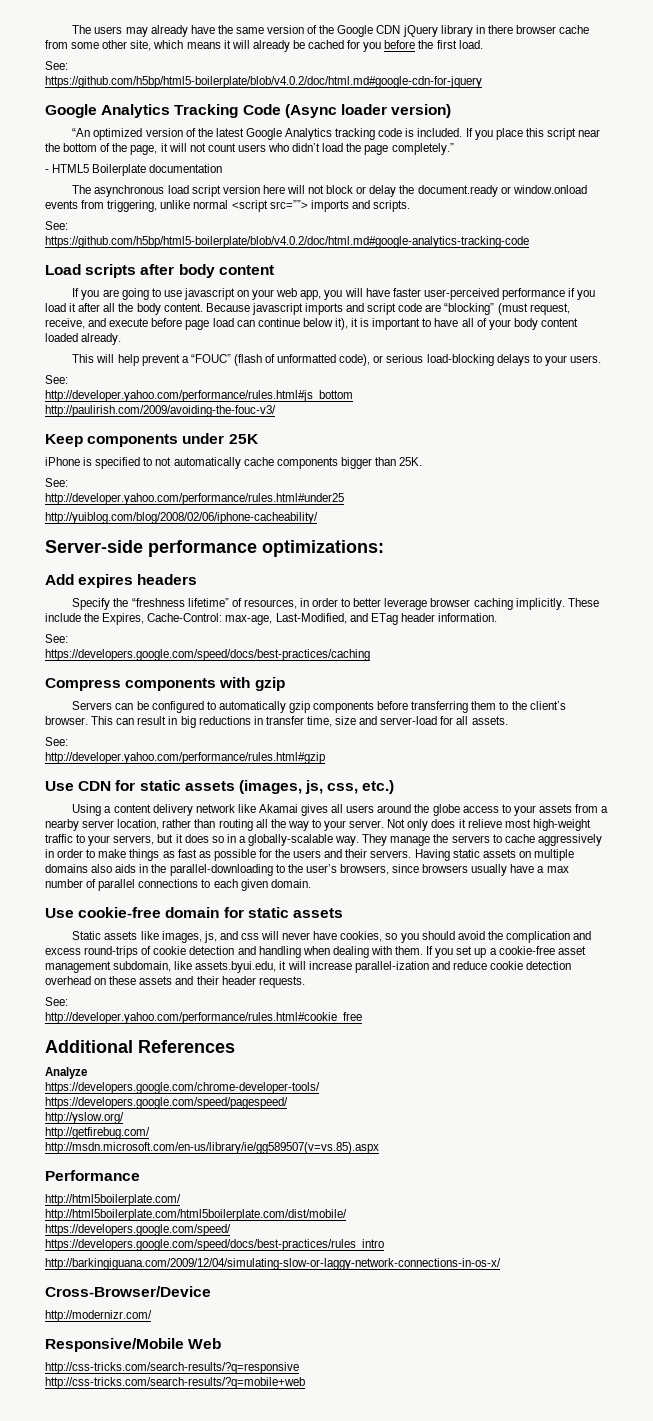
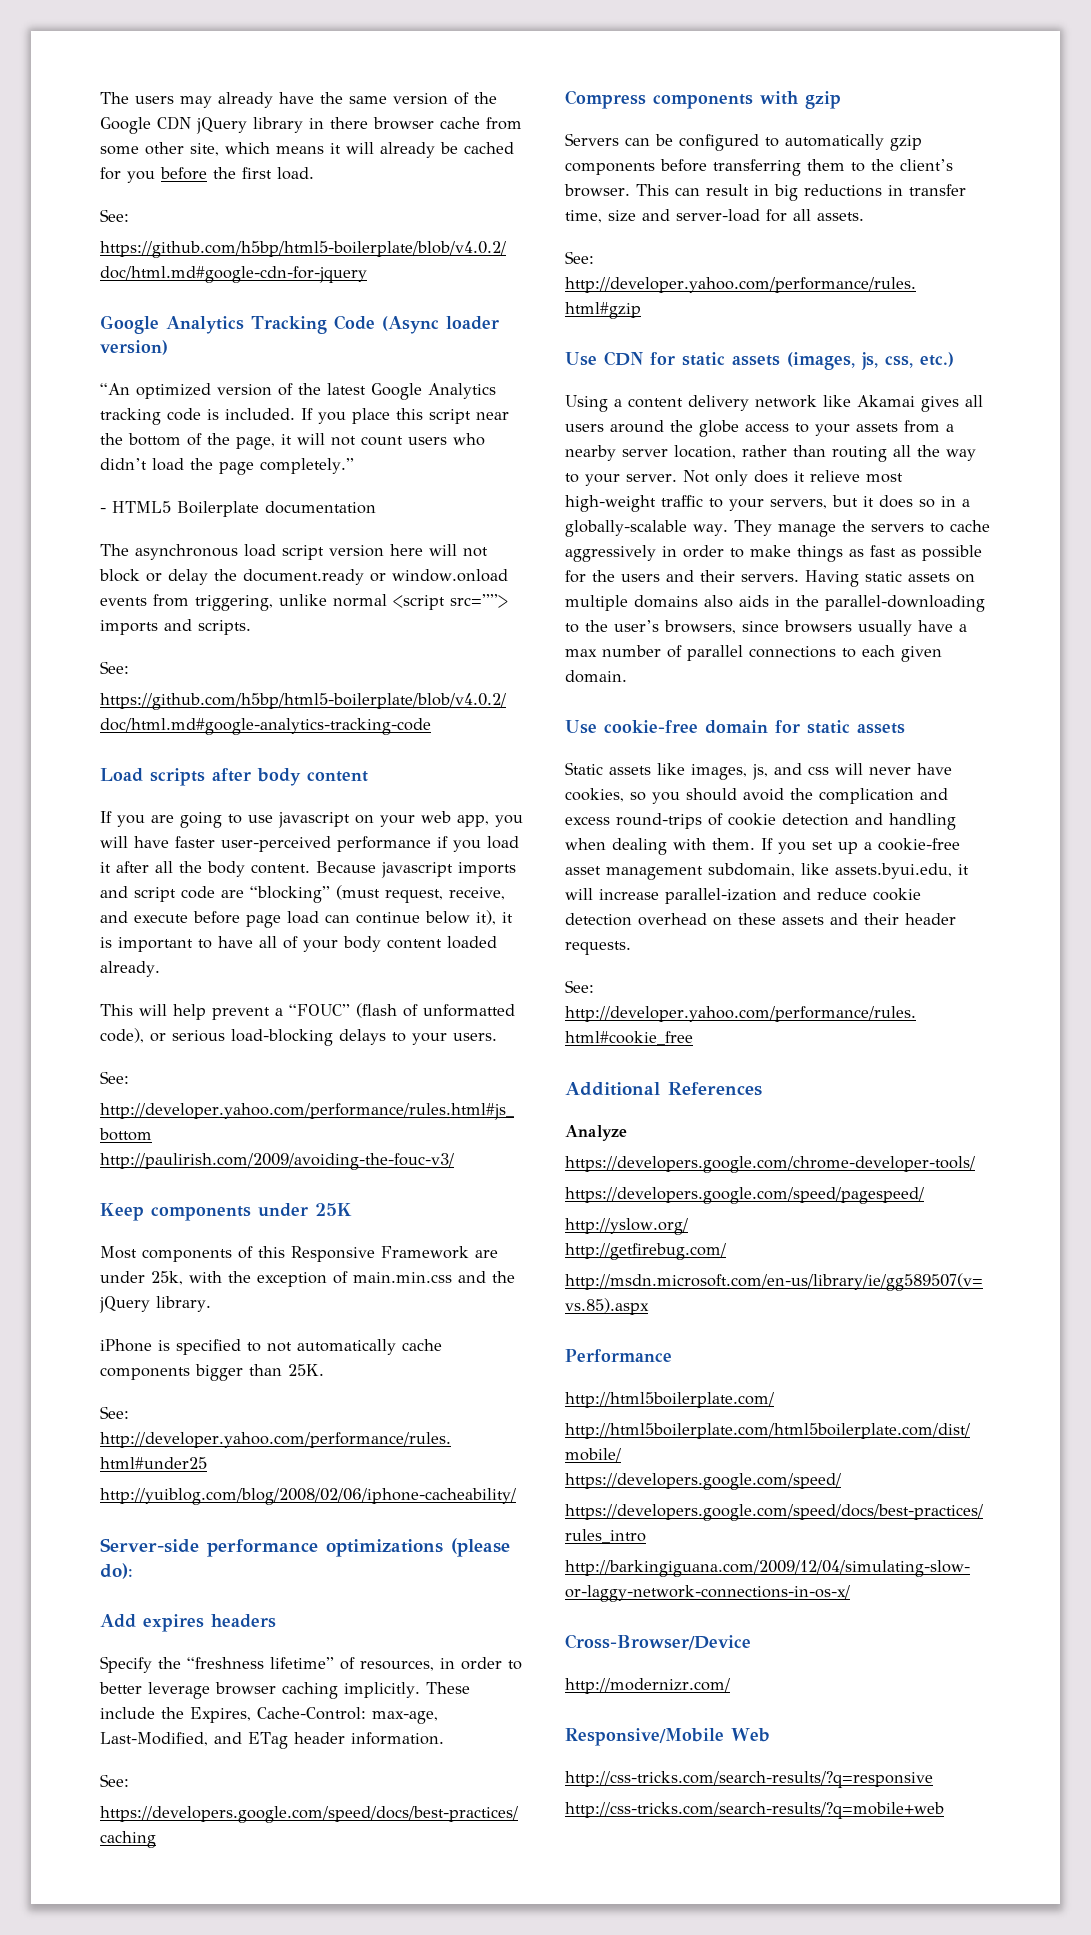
(259, 439) none -> [100,1246,498,1262] [100,1271,515,1287] [99,1296,211,1313] // Most components of this Responsive Framework are under 25k, with the exception of main.min.css and the jQuery library.
[262,540,384,557] optimizations: -> [326,1538,510,1557] [100,1563,133,1579] optimizations (please do):

